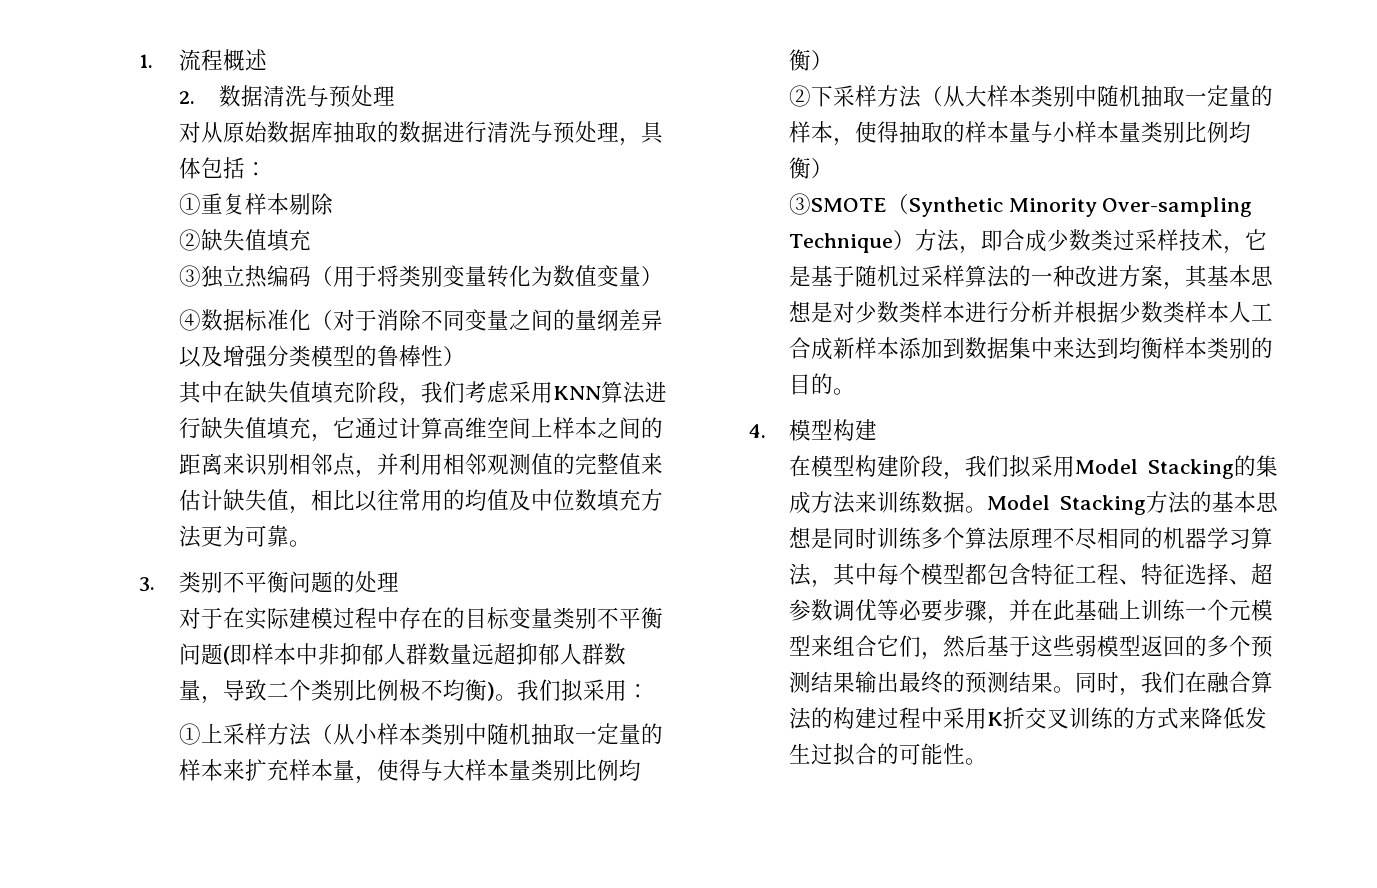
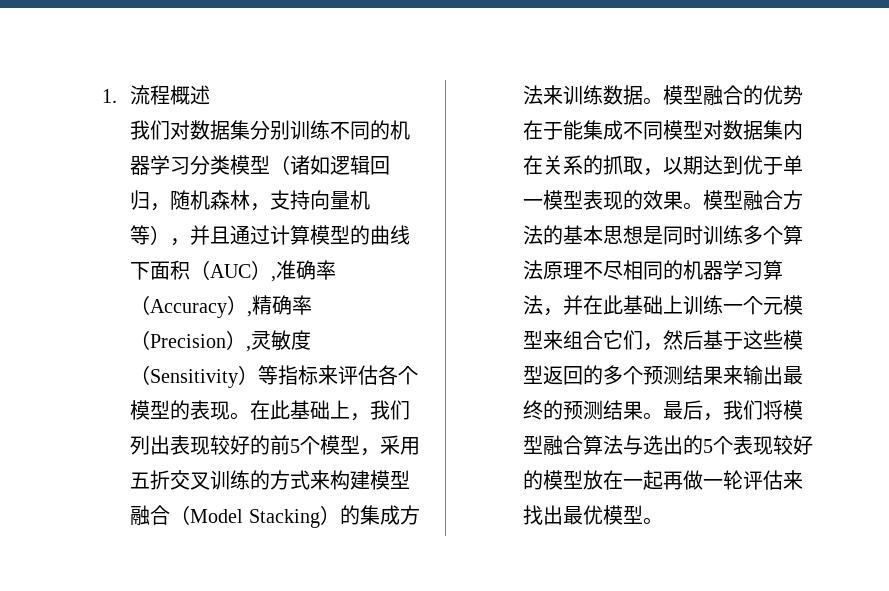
[178,85,395,108] [178,121,664,146] [178,157,267,179] [178,193,333,215] [178,229,311,252] [178,265,663,288] [178,309,663,331] [178,345,465,368] [178,381,667,406] [178,417,663,442] [178,453,663,478] [178,489,663,514] [178,525,311,548] [138,571,399,593] [178,607,663,630] [178,643,626,665] [178,679,649,704] [178,723,663,746] [178,759,641,784] [788,49,833,71] [788,85,1273,108] [788,121,1251,146] [788,157,833,179] [788,193,1253,217] [788,229,1267,254] [788,265,1274,290] [788,301,1273,323] [788,337,1273,360] [788,373,855,395] [748,419,877,441] [788,455,1234,480] 2.数据清洗与预处理 // 对从原始数据库抽取的数据进行清洗与预处理，具体包括： // ①重复样本剔除 // ②缺失值填充 // ③独立热编码（用于将类别变量转化为数值变量） // ④数据标准化（对于消除不同变量之间的量纲差异以及增强分类模型的鲁棒性） // 其中在缺失值填充阶段，我们考虑采用KNN算法进行缺失值填充，它通过计算高维空间上样本之间的距离来识别相邻点，并利用相邻观测值的完整值来估计缺失值，相比以往常用的均值及中位数填充方法更为可靠。 // 3.类别不平衡问题的处理 // 对于在实际建模过程中存在的目标变量类别不平衡问题(即样本中非抑郁人群数量远超抑郁人群数量，导致二个类别比例极不均衡)。我们拟采用： // ①上采样方法（从小样本类别中随机抽取一定量的样本来扩充样本量，使得与大样本量类别比例均衡） // ②下采样方法（从大样本类别中随机抽取一定量的样本，使得抽取的样本量与小样本量类别比例均衡） // ③SMOTE（Synthetic Minority Over-sampling Technique）方法，即合成少数类过采样技术，它是基于随机过采样算法的一种改进方案，其基本思想是对少数类样本进行分析并根据少数类样本人工合成新样本添加到数据集中来达到均衡样本类别的目的。 // 4.模型构建 // 在模型构建阶段，我们拟采用Model Stacking -> [130,120,411,140] [130,155,391,175] [130,190,371,211] [130,225,411,246] [130,260,337,282] [130,295,313,318] [130,330,312,352] [130,365,419,388] [130,400,411,421] [130,435,421,456] [130,470,411,490] [130,505,340,528] 我们对数据集分别训练不同的机器学习分类模型（诸如逻辑回归，随机森林，支持向量机等），并且通过计算模型的曲线下面积（AUC）,准确率（Accuracy）,精确率（Precision）,灵敏度（Sensitivity）等指标来评估各个模型的表现。在此基础上，我们列出表现较好的前5个模型，采用五折交叉训练的方式来构建模型融合（Model Stacking）
[986,495,1146,515] Model Stacking -> [663,85,804,105] [523,120,804,140] [523,155,804,176] [523,190,784,210] 模型融合的优势在于能集成不同模型对数据集内在关系的抓取，以期达到优于单一模型表现的效果。模型融合
[832,563,1273,586] [788,599,1009,624] 其中每个模型都包含特征工程、特征选择、超参数调优等必要步骤， -> (564, 312) none
[1074,635,1097,657] 弱 -> (784, 339) none
(855, 682) none -> [723,365,744,385] 来
[1074,671,1273,696] [788,707,1267,730] [788,743,965,766] 同时，我们在融合算法的构建过程中采用K折交叉训练的方式来降低发生过拟合的可能性 -> [663,400,804,421] [523,435,814,455] [523,470,804,490] [523,505,644,525] 最后，我们将模型融合算法与选出的5个表现较好的模型放在一起再做一轮评估来找出最优模型

